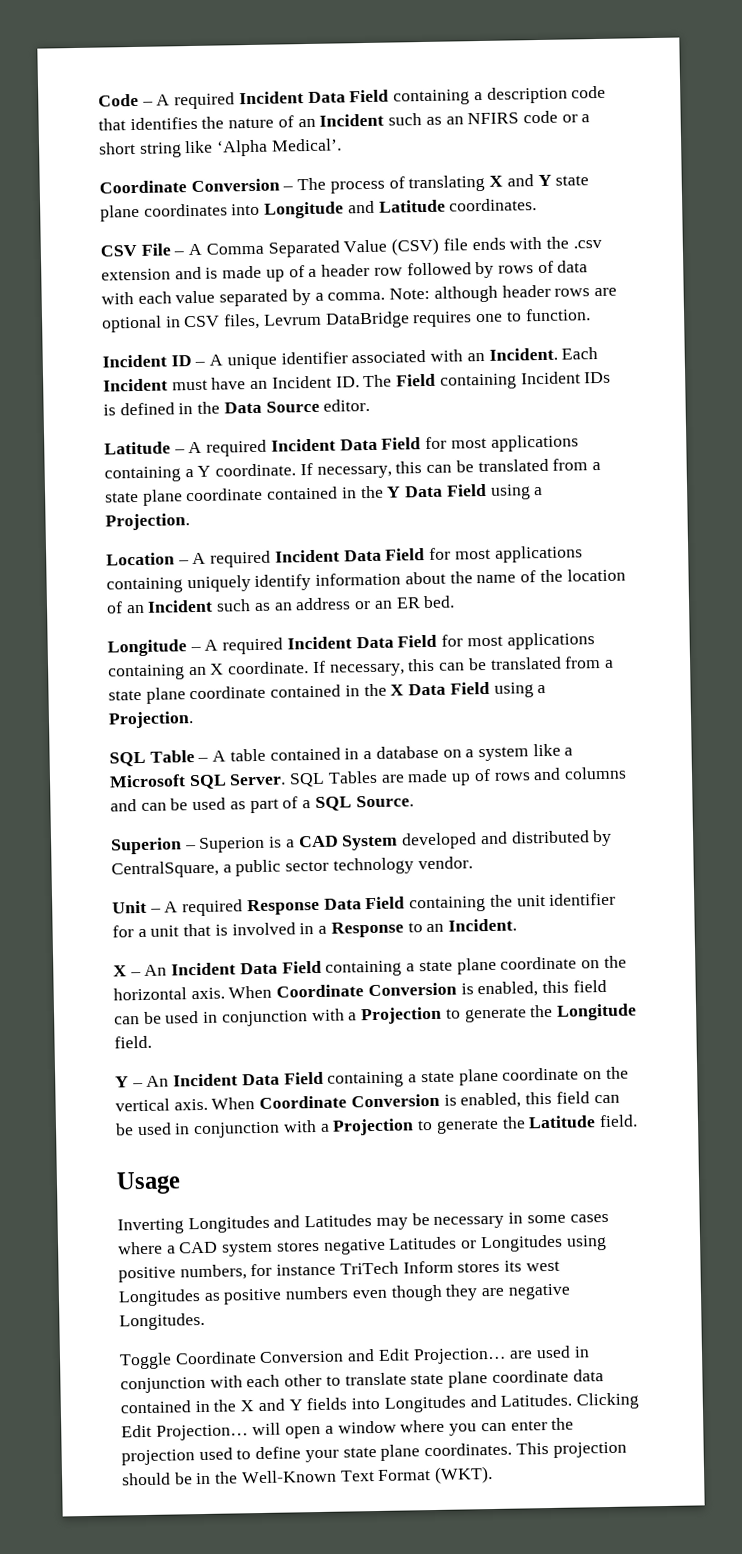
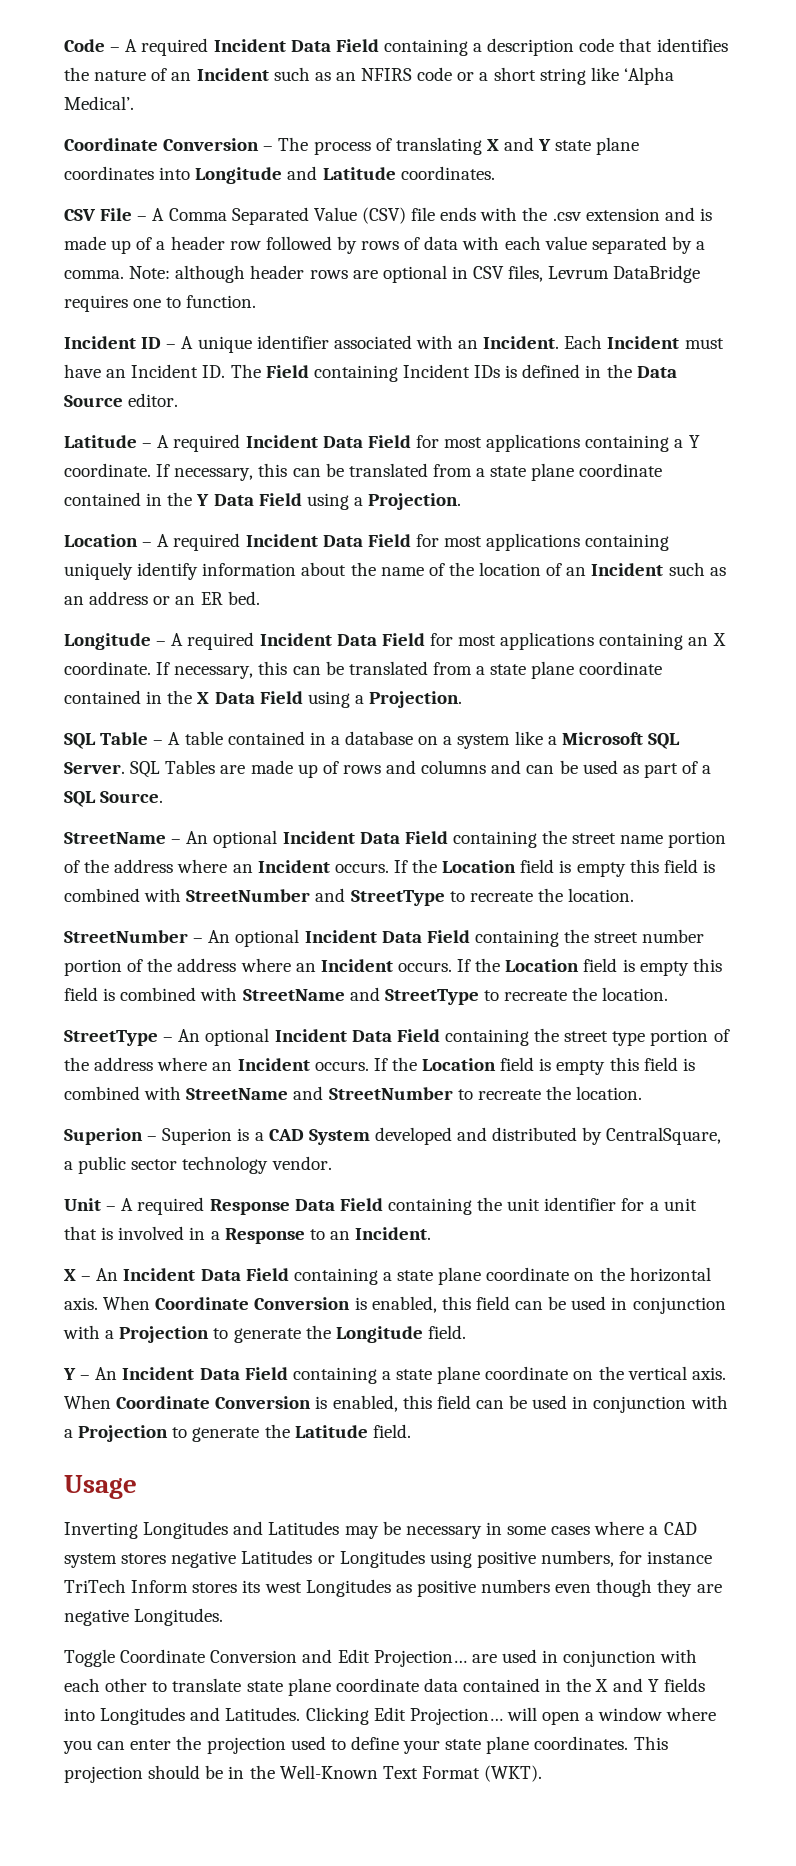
(414, 801) none -> [64,830,727,848] [64,859,715,877] [64,888,635,906] [64,929,705,947] [64,958,722,976] [64,987,669,1005] [64,1028,730,1046] [64,1057,695,1075] [64,1086,643,1100] // StreetName – An optional Incident Data Field containing the street name portion of the address where an Incident occurs. If the Location field is empty this field is combined with StreetNumber and StreetType to recreate the location. // StreetNumber – An optional Incident Data Field containing the street number portion of the address where an Incident occurs. If the Location field is empty this field is combined with StreetName and StreetType to recreate the location. // StreetType – An optional Incident Data Field containing the street type portion of the address where an Incident occurs. If the Location field is empty this field is combined with StreetName and StreetNumber to recreate the location.

